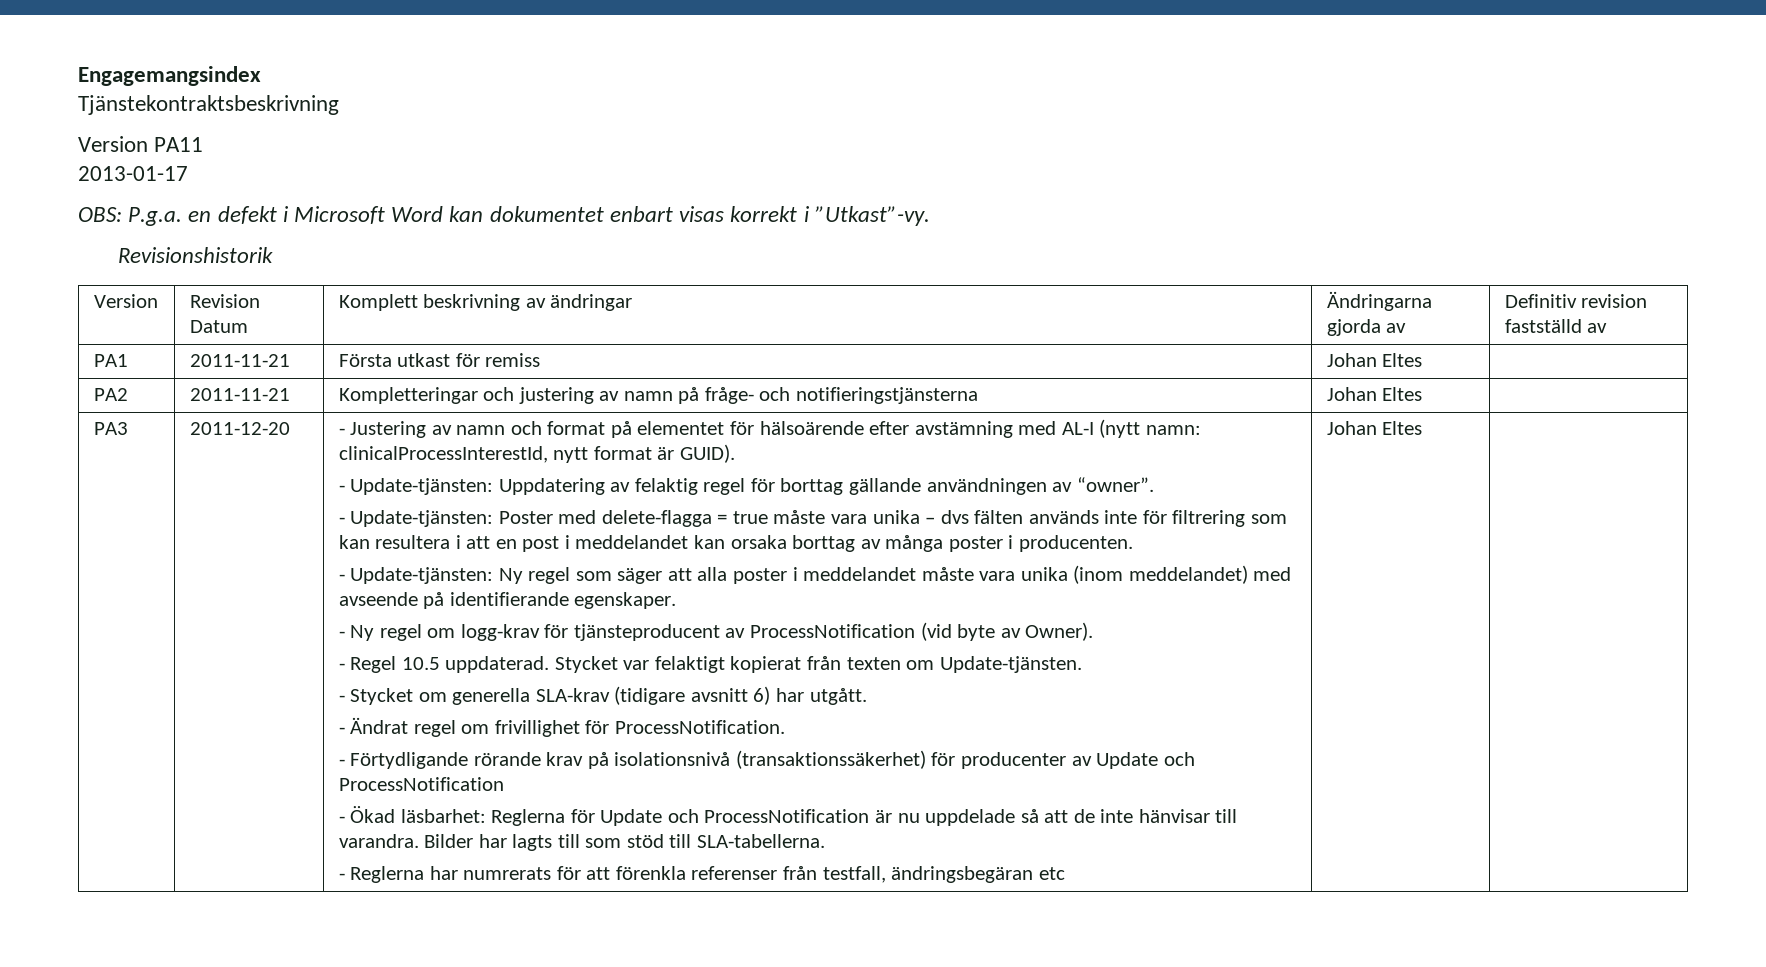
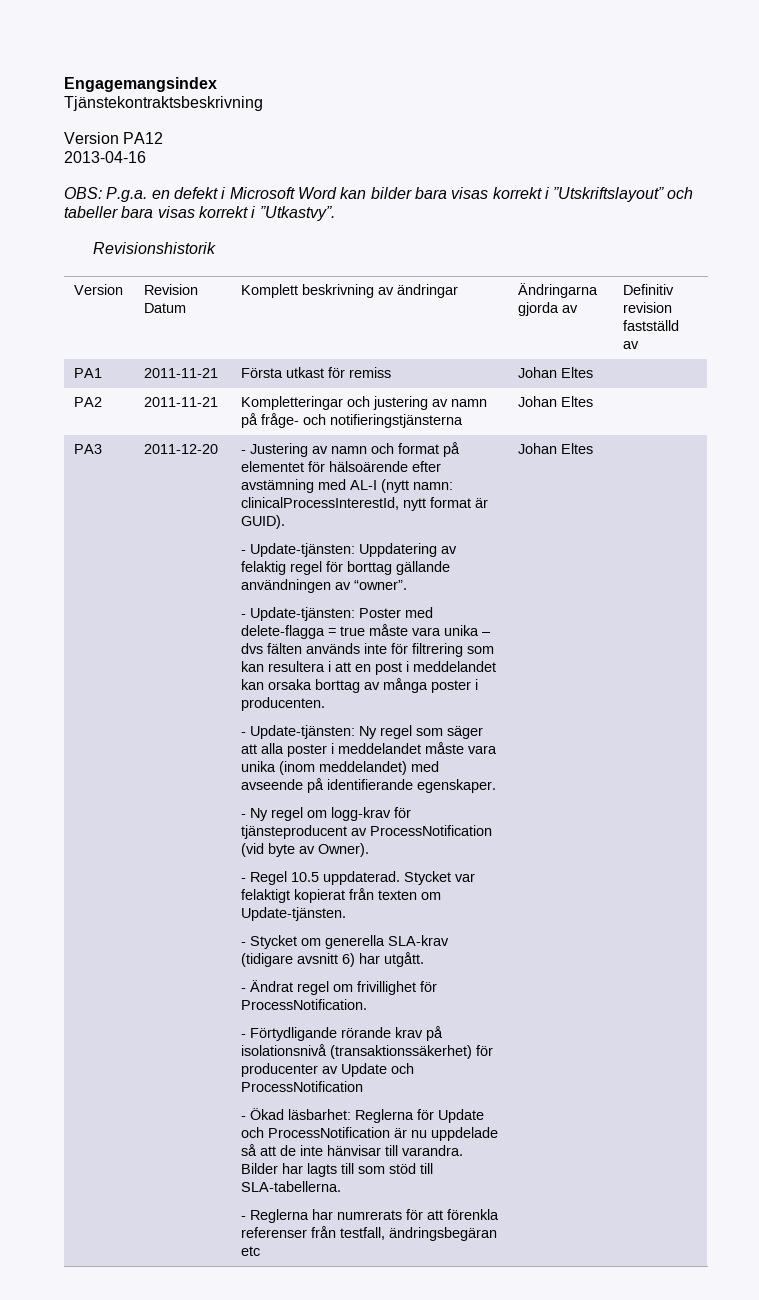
[154,137,204,152] [78,166,188,181] PA11 // 2013-01-17 -> [123,132,164,144] [64,151,146,163] PA12 // 2013-04-16
[489,206,930,226] dokumentet enbart visas korrekt i ”Utkast”-vy. -> [370,187,694,202] [64,206,335,221] bilder bara visas korrekt i ”Utskriftslayout” och tabeller bara visas korrekt i ”Utkastvy”.

